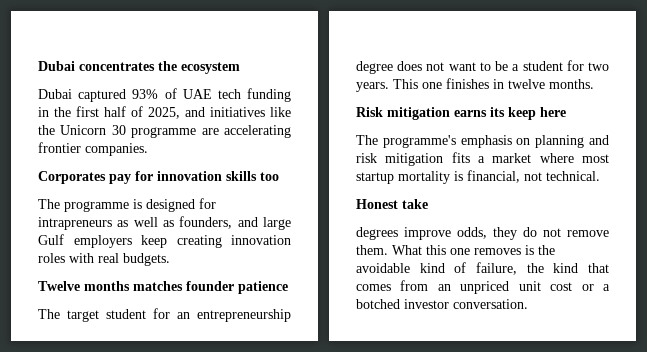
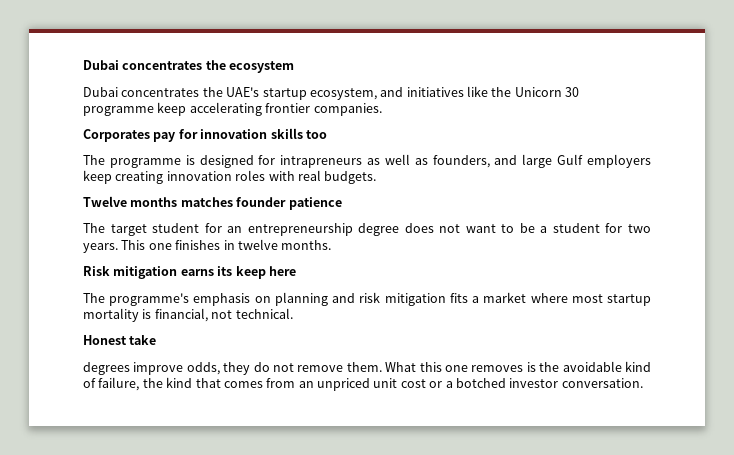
[78,88,291,102] [38,106,180,119] captured 93% of UAE tech funding in the first half of 2025, -> [121,87,377,100] concentrates the UAE's startup ecosystem,
[201,128,219,135] are -> [157,102,187,116] keep

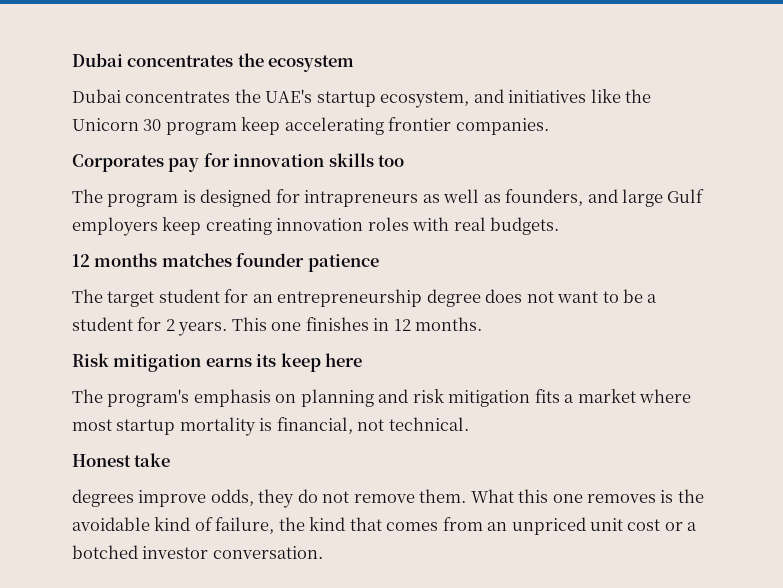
[83,106,154,116] programme -> [165,122,237,135] program
[109,158,181,168] programme -> [107,194,179,207] program
[83,196,127,207] Twelve -> [72,254,90,267] 12
[628,224,652,233] two -> [165,319,175,331] 2
[237,239,278,250] twelve -> [393,319,411,331] 12
[109,293,190,306] programme's -> [107,389,190,407] program's

